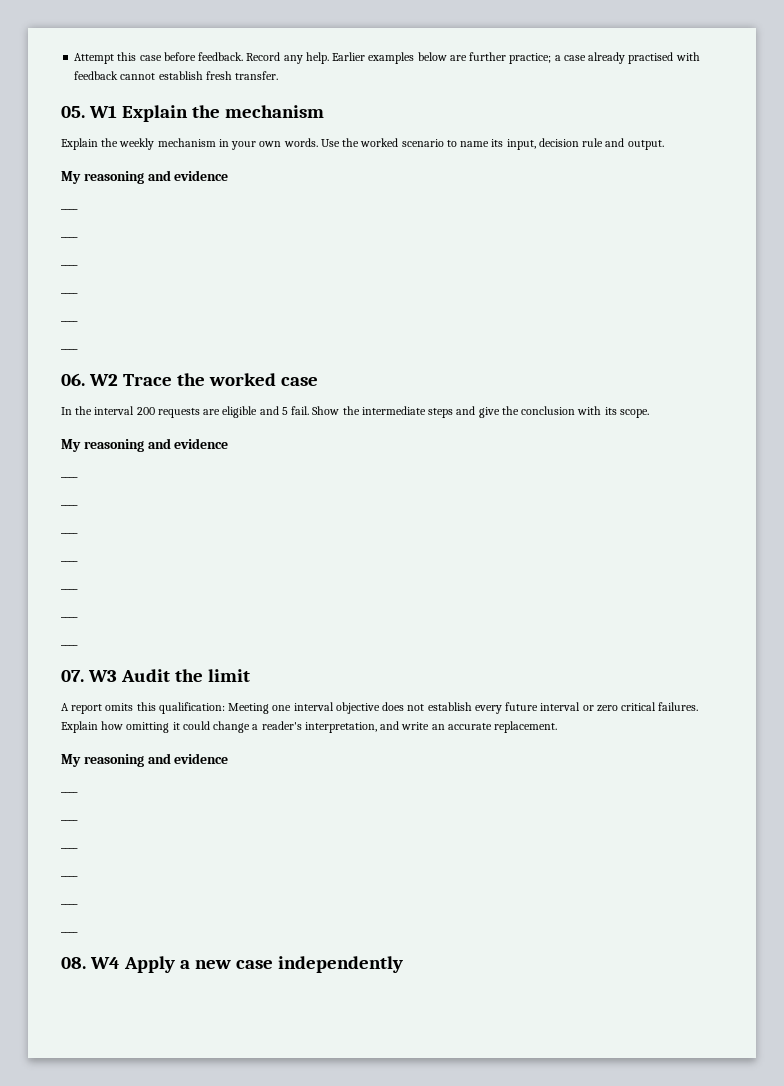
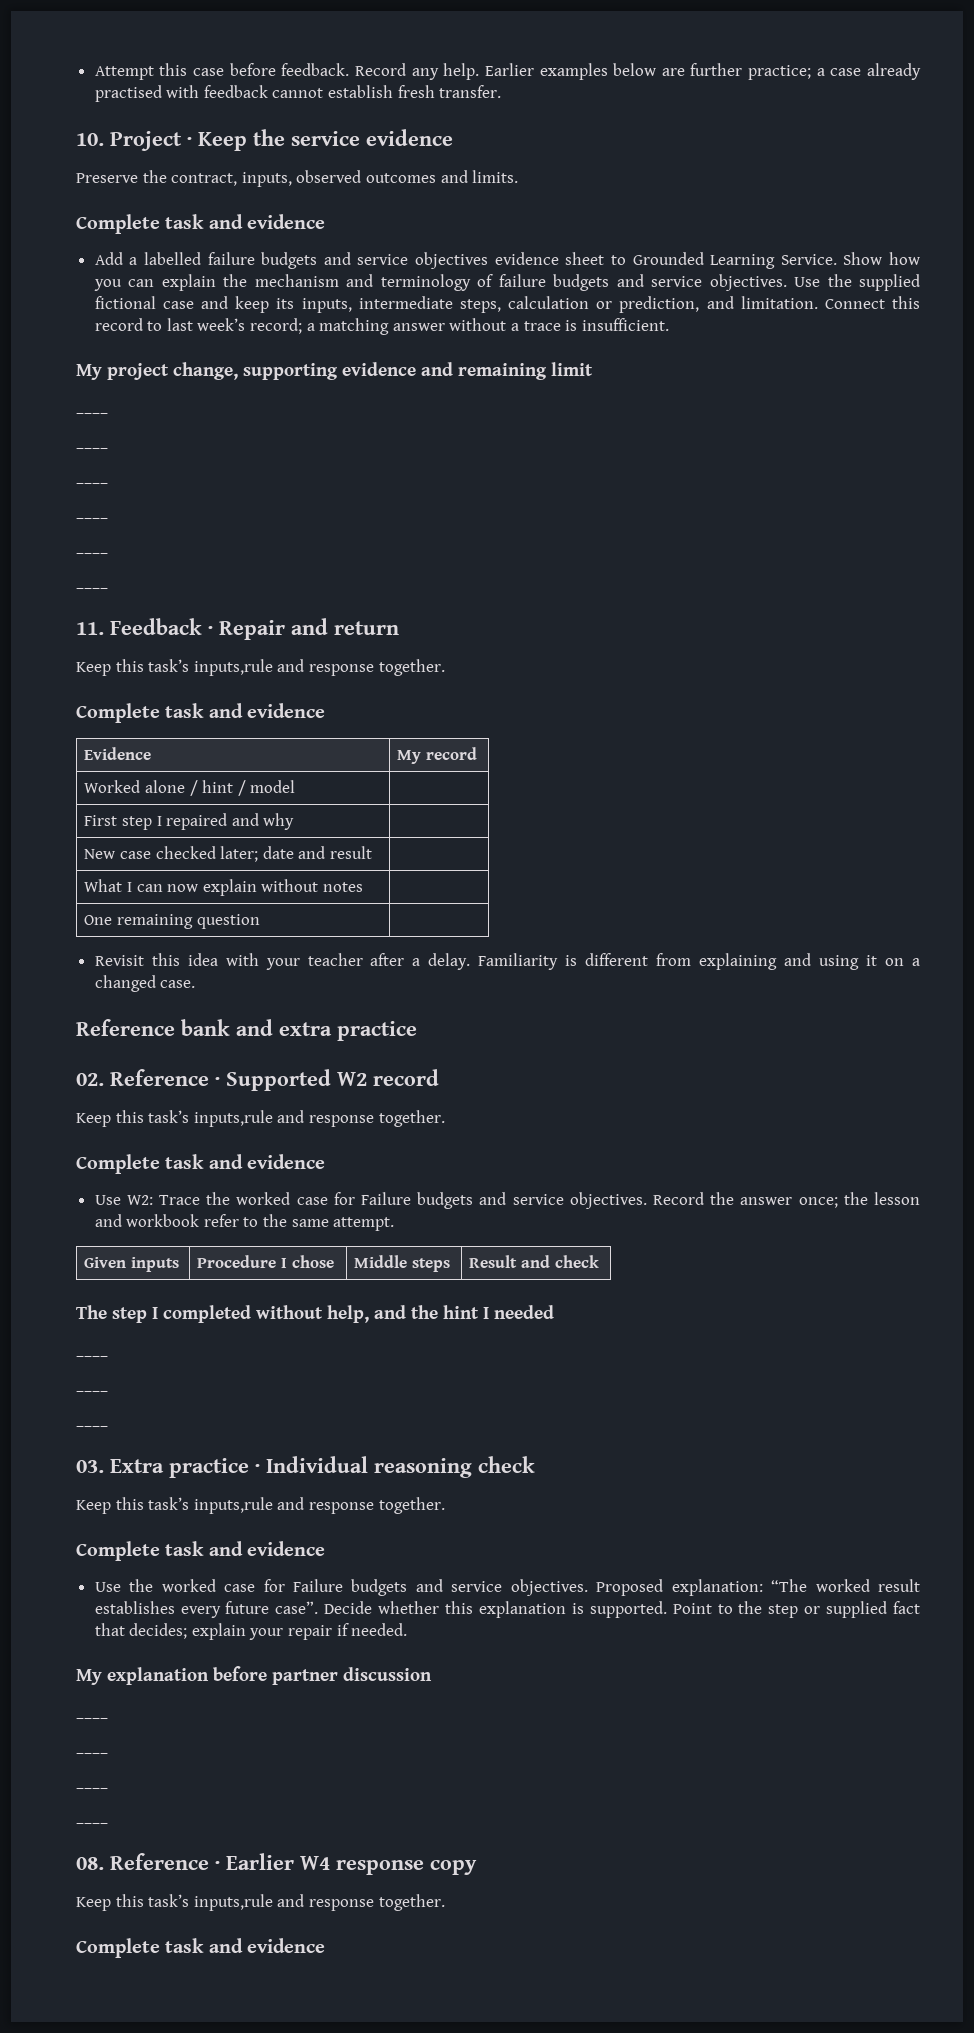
[61,105,324,122] [61,138,664,150] [61,170,229,184] [61,208,78,210] [61,236,78,238] [61,264,78,266] [61,292,78,294] [61,320,78,322] [61,348,78,350] [61,373,318,386] [61,406,649,418] [61,438,229,452] [61,476,78,478] [61,504,78,506] [61,532,78,534] [61,560,78,562] [61,588,78,590] [61,616,78,618] [61,644,78,646] [61,669,250,682] [61,702,699,714] [61,721,558,733] [61,753,229,767] [61,791,78,793] [61,819,78,821] 05. W1 Explain the mechanism // Explain the weekly mechanism in your own words. Use the worked scenario to name its input, decision rule and output. // My reasoning and evidence // ____ // ____ // ____ // ____ // ____ // ____ // 06. W2 Trace the worked case // In the interval 200 requests are eligible and 5 fail. Show the intermediate steps and give the conclusion with its scope. // My reasoning and evidence // ____ // ____ // ____ // ____ // ____ // ____ // ____ // 07. W3 Audit the limit // A report omits this qualification: Meeting one interval objective does not establish every future interval or zero critical failures. Explain how omitting it could change a reader's interpretation, and write an accurate replacement. // My reasoning and evidence // ____ // ____ -> [76,129,453,151] [76,170,519,187] [76,214,326,234] [94,252,920,269] [93,274,921,291] [94,296,920,313] [94,318,669,335] [76,362,593,380] [76,412,108,414] [76,447,108,449] [76,482,108,484] [76,517,108,519] [76,552,108,554] [76,587,108,589] [76,618,399,640] [76,659,445,676] [76,703,326,723] [84,747,152,760] [397,747,477,764] [84,780,296,796] [84,813,295,830] [84,846,372,862] [84,879,363,896] [84,914,260,929] [94,953,920,970] [94,975,196,992] [76,1019,417,1041] [76,1069,439,1091] [76,1110,445,1127] [76,1154,326,1174] [94,1192,920,1209] [94,1214,395,1231] [84,1257,179,1272] [197,1255,334,1268] [354,1255,450,1272] [469,1255,599,1268] [76,1305,554,1323] [76,1355,108,1357] [76,1390,108,1392] [76,1425,108,1427] [76,1456,535,1478] [76,1497,445,1514] [76,1541,326,1561] [94,1579,921,1596] [94,1601,920,1618] [94,1623,408,1640] [76,1666,432,1685] 10. Project · Keep the service evidence // Preserve the contract, inputs, observed outcomes and limits. // Complete task and evidence // Add a labelled failure budgets and service objectives evidence sheet to Grounded Learning Service. Show how you can explain the mechanism and terminology of failure budgets and service objectives. Use the supplied fictional case and keep its inputs, intermediate steps, calculation or prediction, and limitation. Connect this record to last week’s record; a matching answer without a trace is insufficient. // My project change, supporting evidence and remaining limit // ____ // ____ // ____ // ____ // ____ // ____ // 11. Feedback · Repair and return // Keep this task’s inputs,rule and response together. // Complete task and evidence // Evidence | My record // Worked alone / hint / model | // First step I repaired and why | // New case checked later; date and result | // What I can now explain without notes | // One remaining question | // Revisit this idea with your teacher after a delay. Familiarity is different from explaining and using it on a changed case. // Reference bank and extra practice // 02. Reference · Supported W2 record // Keep this task’s inputs,rule and response together. // Complete task and evidence // Use W2: Trace the worked case for Failure budgets and service objectives. Record the answer once; the lesson and workbook refer to the same attempt. // Given inputs | Procedure I chose | Middle steps | Result and check // The step I completed without help, and the hint I needed // ____ // ____ // ____ // 03. Extra practice · Individual reasoning check // Keep this task’s inputs,rule and response together. // Complete task and evidence // Use the worked case for Failure budgets and service objectives. Proposed explanation: “The worked result establishes every future case”. Decide whether this explanation is supported. Point to the step or supplied fact that decides; explain your repair if needed. // My explanation before partner discussion
[89,956,403,973] W4 Apply a new case independently -> [110,1853,477,1875] [76,1894,445,1911] [76,1938,326,1958] Reference · Earlier W4 response copy // Keep this task’s inputs,rule and response together. // Complete task and evidence

